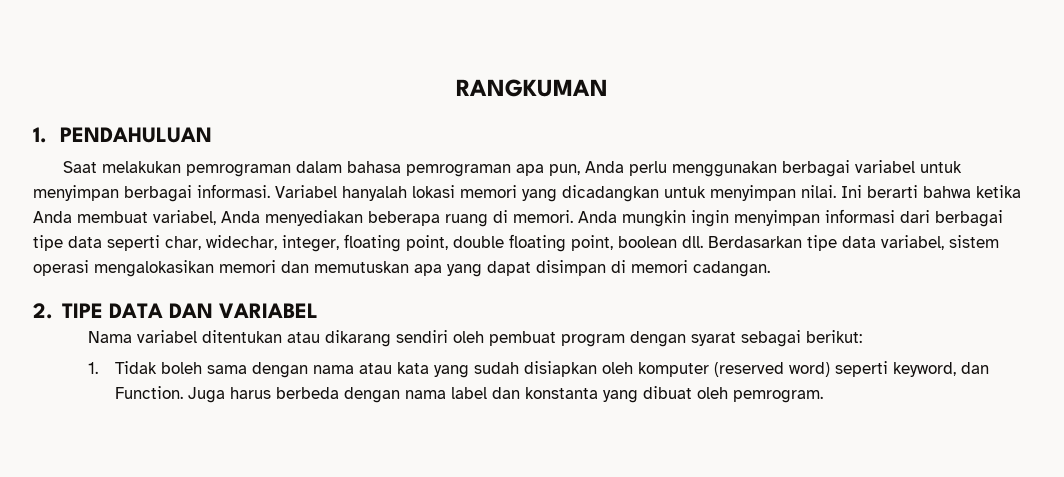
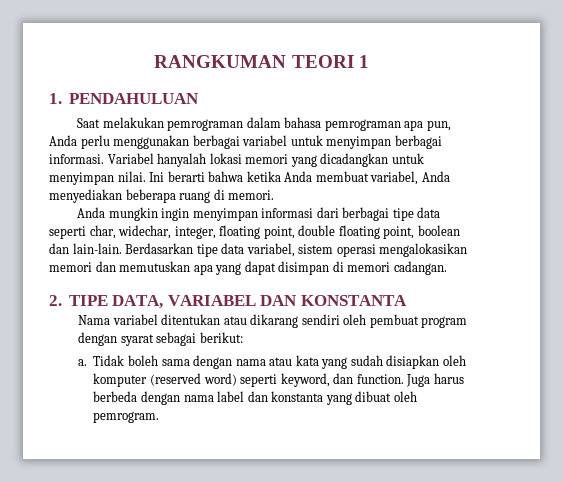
(608, 88) none -> [291,55,369,68] TEORI 1
(573, 216) none -> (275, 195) //
[682,236,703,248] dll. -> [49,243,122,254] dan lain-lain.
[108,303,318,318] DATA DAN VARIABEL -> [112,295,407,309] DATA, VARIABEL DAN KONSTANTA
[87,362,98,374] 1. -> [77,359,87,366] a.
[115,386,184,399] Function. -> [356,374,404,384] function.

